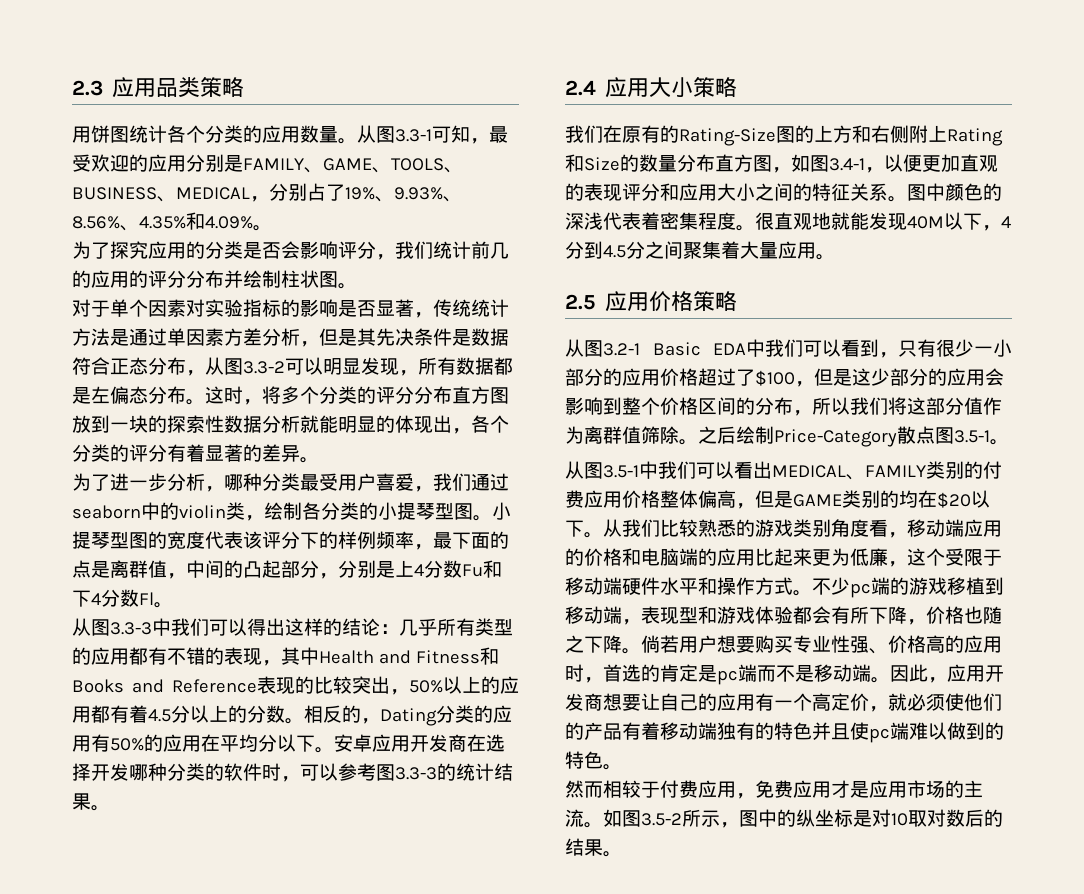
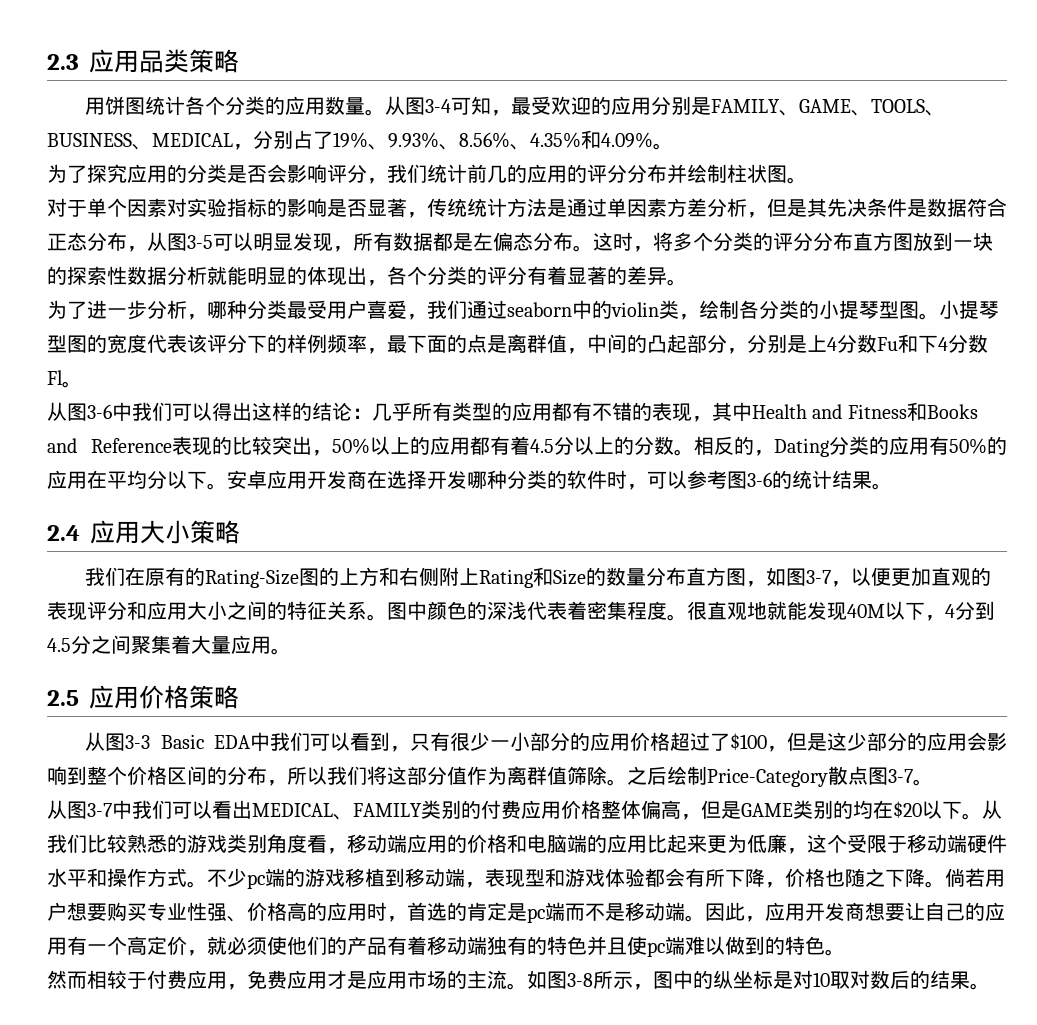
[395,129,432,142] 3.3-1 -> [425,99,452,113] 3-4
[243,361,285,374] 3.3-2 -> [187,235,213,249] 3-5
[110,622,152,635] 3.3-3 -> [87,404,112,419] 3-6
[395,767,437,780] 3.3-3 -> [747,472,772,487] 3-6
[829,158,865,171] 3.4-1 -> [806,570,832,584] 3-7
[603,343,640,356] 3.2-1 -> [125,735,151,749] 3-3
[954,430,1009,445] [565,461,639,479] 3.5-1。 // 从图3.5-1 -> [888,769,933,786] [47,800,112,819] 3-7。 // 从图3-7
[641,813,682,826] 3.5-2 -> [567,973,593,987] 3-8

